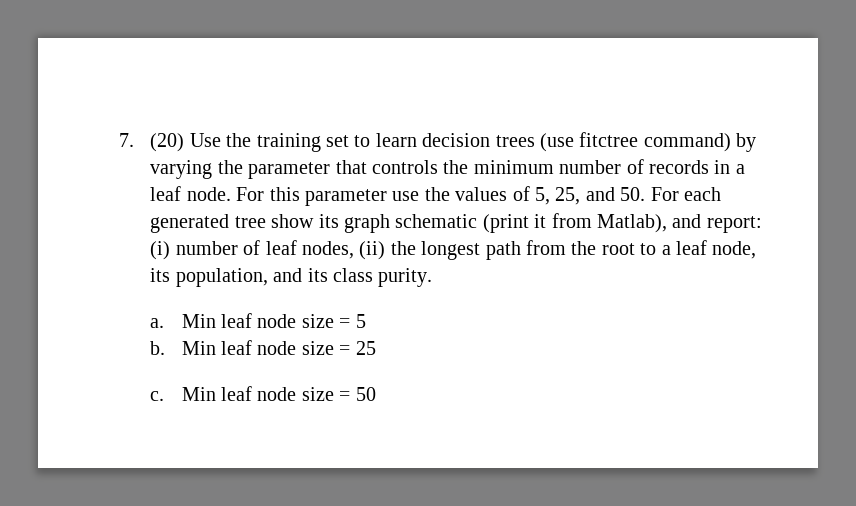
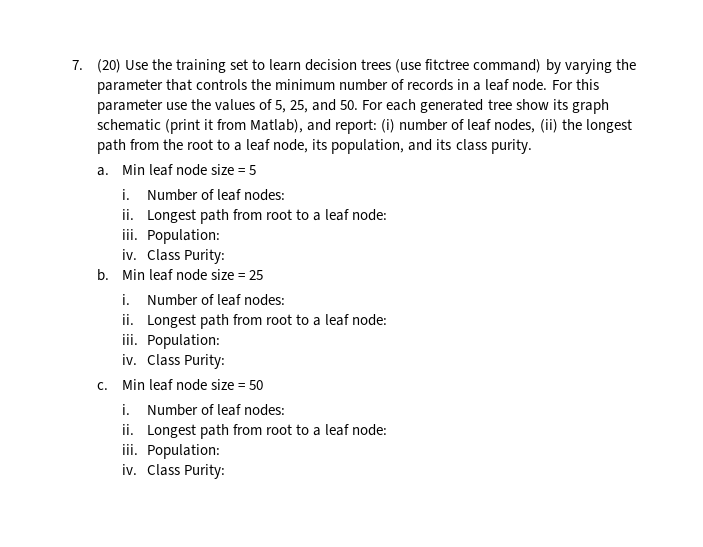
(366, 321) none -> [121,189,286,201] [121,209,388,224] [121,229,220,244] [121,249,225,264] // i. Number of leaf nodes: // ii. Longest path from root to a leaf node: // iii. Population: // iv. Class Purity:
(376, 348) none -> [121,294,286,306] [121,314,388,329] [121,334,220,349] [121,354,225,369] // i. Number of leaf nodes: // ii. Longest path from root to a leaf node: // iii. Population: // iv. Class Purity:
(376, 394) none -> [121,404,286,416] [121,424,388,439] [121,444,220,459] [121,464,225,479] // i. Number of leaf nodes: // ii. Longest path from root to a leaf node: // iii. Population: // iv. Class Purity:

